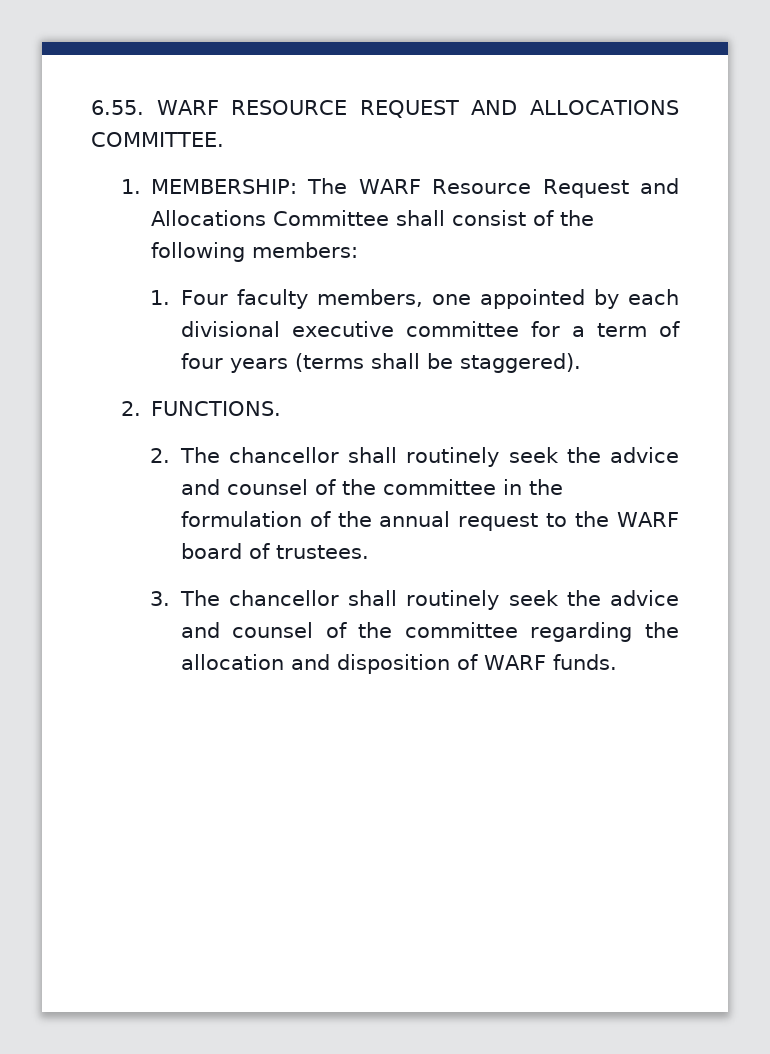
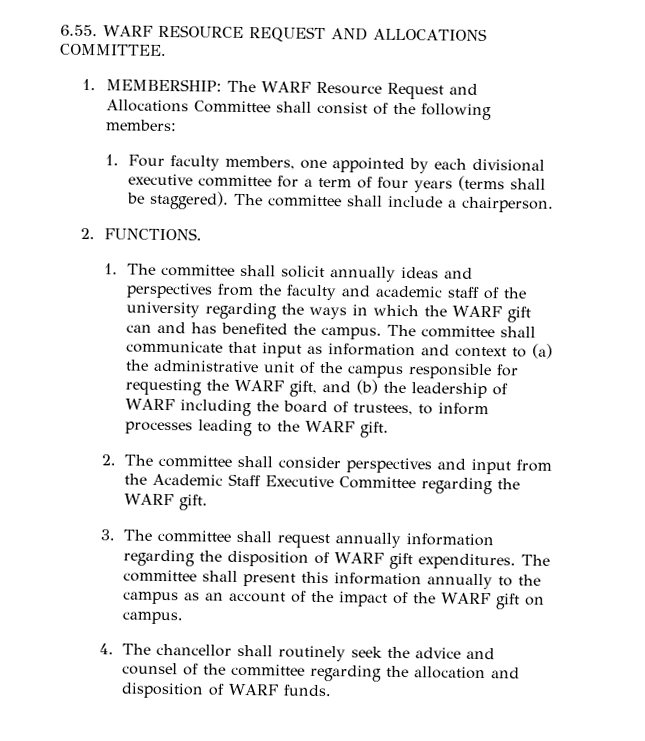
[120,401,281,416] [150,447,679,467] [180,479,563,495] [180,511,680,531] [180,543,369,559] [150,591,171,606] // 2. FUNCTIONS. // 2. The chancellor shall routinely seek the advice and counsel of the committee in the formulation of the annual request to the WARF board of trustees. // 3. -> [234,193,555,213] [80,227,202,241] [103,263,474,282] [126,282,528,301] [126,301,532,323] [126,321,537,340] [126,340,554,359] [125,359,520,380] [125,378,509,399] [125,398,490,417] [125,419,390,438] [100,454,553,475] [124,473,521,495] [124,493,209,511] [99,529,495,549] [123,549,551,570] [123,569,542,590] [123,590,546,610] [122,611,184,625] [98,643,114,655] The committee shall include a chairperson. // 2. FUNCTIONS. // 1. The committee shall solicit annually ideas and perspectives from the faculty and academic staff of the university regarding the ways in which the WARF gift can and has benefited the campus. The committee shall communicate that input as information and context to (a) the administrative unit of the campus responsible for requesting the WARF gift, and (b) the leadership of WARF including the board of trustees, to inform processes leading to the WARF gift. // 2. The committee shall consider perspectives and input from the Academic Staff Executive Committee regarding the WARF gift. // 3. The committee shall request annually information regarding the disposition of WARF gift expenditures. The committee shall present this information annually to the campus as an account of the impact of the WARF gift on campus. // 4.

